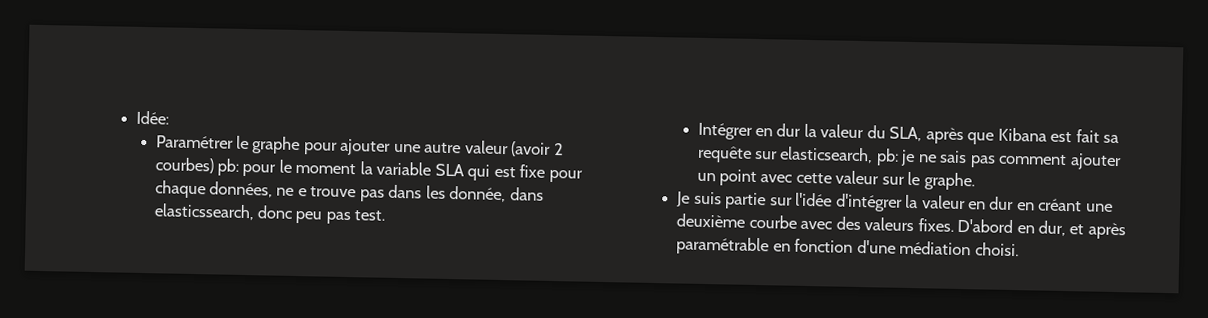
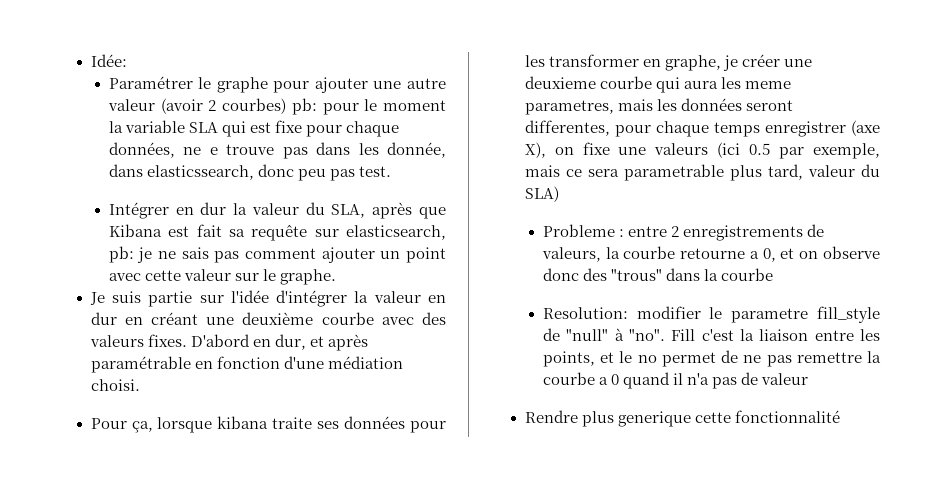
(1019, 249) none -> [90,416,446,433] [524,54,812,71] [524,76,791,93] [524,98,793,115] [524,120,880,137] [524,142,880,159] [524,164,880,181] [524,186,559,202] [542,224,825,241] [541,246,880,262] [542,268,774,281] [542,306,880,323] [542,328,880,341] [542,350,881,367] [542,372,809,389] [524,410,840,427] // Pour ça, lorsque kibana traite ses données pour les transformer en graphe, je créer une deuxieme courbe qui aura les meme parametres, mais les données seront differentes, pour chaque temps enregistrer (axe X), on fixe une valeurs (ici 0.5 par exemple, mais ce sera parametrable plus tard, valeur du SLA) // Probleme : entre 2 enregistrements de valeurs, la courbe retourne a 0, et on observe donc des "trous" dans la courbe // Resolution: modifier le parametre fill_style de "null" à "no". Fill c'est la liaison entre les points, et le no permet de ne pas remettre la courbe a 0 quand il n'a pas de valeur // Rendre plus generique cette fonctionnalité

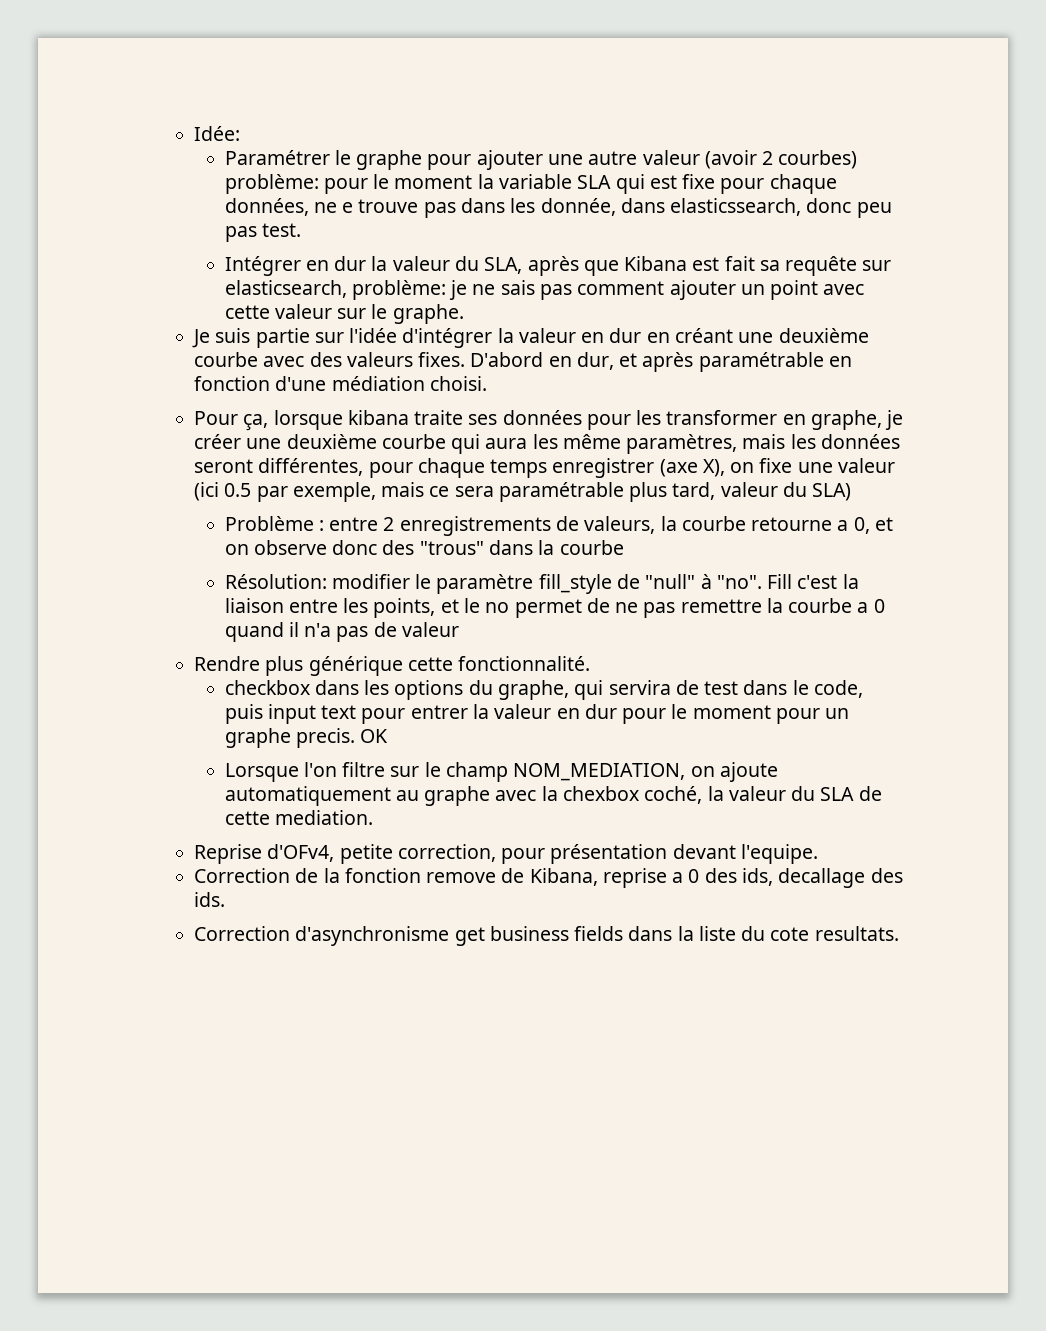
[291,98,317,115] pb: -> [224,174,319,194] problème:
[108,246,134,263] pb: -> [351,280,446,300] problème:
[524,76,596,89] deuxieme -> [286,434,377,449] deuxième
[744,81,791,89] [524,100,614,115] meme parametres, -> [562,434,738,454] même paramètres,
[524,120,610,136] differentes, -> [258,458,364,476] différentes,
[654,143,709,155] valeurs -> [837,458,895,473] valeur
[623,164,724,181] parametrable -> [498,482,624,502] paramétrable
[542,224,615,237] Probleme -> [224,516,314,531] Problème
[542,307,628,319] Resolution: -> [224,574,327,589] Résolution:
[731,308,809,323] parametre -> [436,574,534,594] paramètre
[617,410,840,427] generique cette fonctionnalité -> [308,656,591,676] [224,680,863,700] [224,704,850,724] [224,728,389,748] [224,762,778,782] [224,786,882,806] [224,810,373,825] [194,844,818,864] [194,868,903,888] [194,892,226,907] [194,926,899,946] générique cette fonctionnalité. // checkbox dans les options du graphe, qui servira de test dans le code, puis input text pour entrer la valeur en dur pour le moment pour un graphe precis. OK // Lorsque l'on filtre sur le champ NOM_MEDIATION, on ajoute automatiquement au graphe avec la chexbox coché, la valeur du SLA de cette mediation. // Reprise d'OFv4, petite correction, pour présentation devant l'equipe. // Correction de la fonction remove de Kibana, reprise a 0 des ids, decallage des ids. // Correction d'asynchronisme get business fields dans la liste du cote resultats.

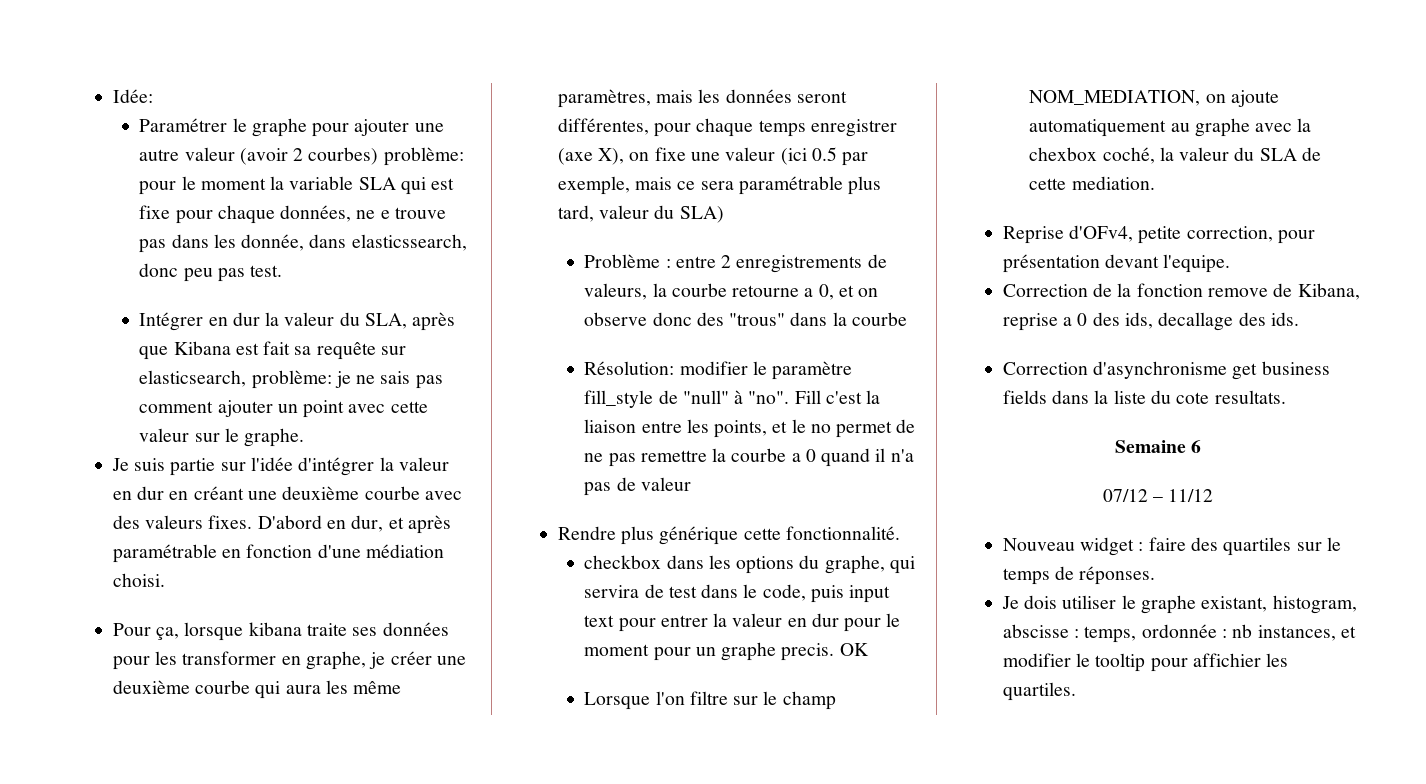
(899, 933) none -> [1114,440,1202,453] [1102,489,1214,502] [1002,537,1341,556] [1002,566,1156,585] [1001,595,1357,614] [1002,624,1356,643] [1002,653,1289,672] [1002,682,1076,701] // Semaine 6 // 07/12 – 11/12 // Nouveau widget : faire des quartiles sur le temps de réponses. // Je dois utiliser le graphe existant, histogram, abscisse : temps, ordonnée : nb instances, et modifier le tooltip pour affichier les quartiles.

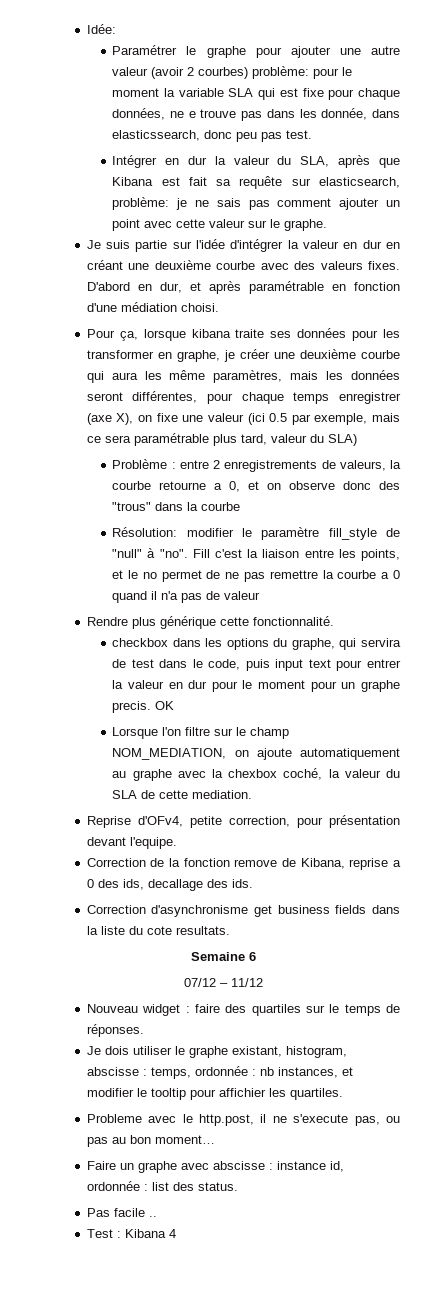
(1076, 691) none -> [86,1114,400,1126] [86,1135,215,1147] [86,1161,344,1173] [86,1181,238,1191] [86,1208,157,1217] [86,1229,176,1238] // Probleme avec le http.post, il ne s'execute pas, ou pas au bon moment… // Faire un graphe avec abscisse : instance id, ordonnée : list des status. // Pas facile .. // Test : Kibana 4

